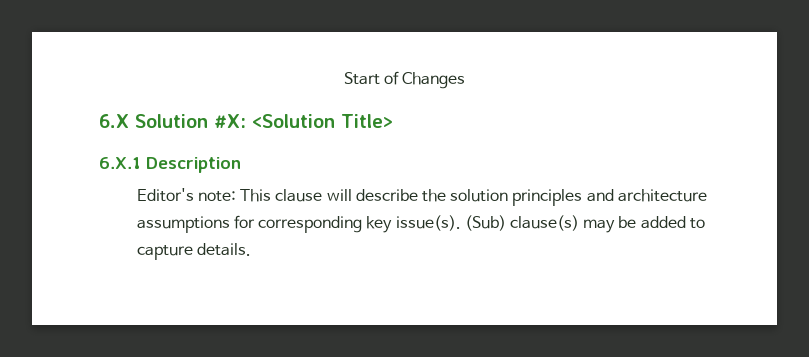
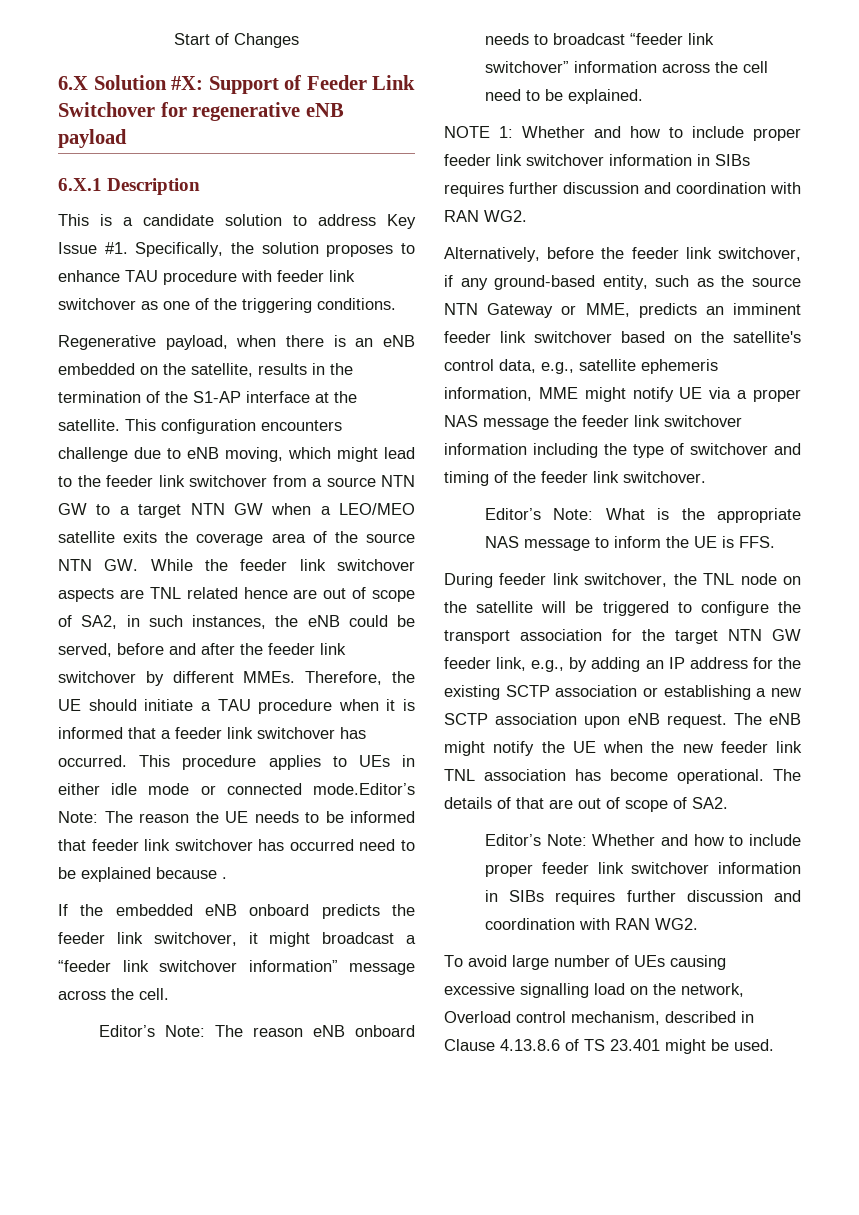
[252,114,393,128] [99,157,241,173] [136,188,707,206] [136,215,705,233] [136,243,252,260] <Solution Title> // 6.X.1 Description // Editor's note: This clause will describe the solution principles and architecture assumptions for corresponding key issue(s). (Sub) clause(s) may be added to capture details. -> [208,75,416,94] [58,102,344,121] [58,129,127,148] [58,178,201,195] [58,214,416,229] [58,242,415,257] [58,270,355,285] [58,298,396,313] [58,335,416,350] [58,363,353,377] [58,391,357,403] [58,419,342,434] [58,447,415,462] [58,475,415,487] [58,503,415,518] [58,531,415,546] [58,559,415,571] [58,587,415,602] [58,615,415,629] [58,643,346,657] [58,671,416,686] [58,699,415,714] [58,727,366,739] [58,755,416,770] [58,783,415,795] [58,811,415,823] [58,839,415,851] [58,867,227,882] [58,904,415,919] [58,932,416,947] [58,960,415,975] [58,988,169,1000] [99,1025,415,1037] [485,33,715,45] [485,61,769,73] [485,89,644,104] [444,126,801,141] [444,154,750,166] [444,182,801,197] [444,210,527,222] [444,247,801,262] [444,275,801,290] [444,303,801,318] [444,331,801,343] [444,359,718,374] [444,387,801,402] [444,415,742,430] [444,443,801,458] [444,471,706,486] [485,508,801,523] [485,536,776,551] [444,573,801,588] [444,601,801,616] [444,629,801,644] [444,657,801,672] [444,685,801,700] [444,713,801,728] [444,741,802,756] [444,769,801,784] [444,797,728,812] [485,834,801,846] [485,862,801,877] [485,890,801,905] [485,918,699,930] [444,955,726,970] [444,983,744,998] [444,1011,754,1025] [444,1039,774,1054] Support of Feeder Link Switchover for regenerative eNB payload // 6.X.1 Description // This is a candidate solution to address Key Issue #1. Specifically, the solution proposes to enhance TAU procedure with feeder link switchover as one of the triggering conditions. // Regenerative payload, when there is an eNB embedded on the satellite, results in the termination of the S1-AP interface at the satellite. This configuration encounters challenge due to eNB moving, which might lead to the feeder link switchover from a source NTN GW to a target NTN GW when a LEO/MEO satellite exits the coverage area of the source NTN GW. While the feeder link switchover aspects are TNL related hence are out of scope of SA2, in such instances, the eNB could be served, before and after the feeder link switchover by different MMEs. Therefore, the UE should initiate a TAU procedure when it is informed that a feeder link switchover has occurred. This procedure applies to UEs in either idle mode or connected mode.Editor’s Note: The reason the UE needs to be informed that feeder link switchover has occurred need to be explained because . // If the embedded eNB onboard predicts the feeder link switchover, it might broadcast a “feeder link switchover information” message across the cell. // Editor’s Note: The reason eNB onboard needs to broadcast “feeder link switchover” information across the cell need to be explained. // NOTE 1: Whether and how to include proper feeder link switchover information in SIBs requires further discussion and coordination with RAN WG2. // Alternatively, before the feeder link switchover, if any ground-based entity, such as the source NTN Gateway or MME, predicts an imminent feeder link switchover based on the satellite's control data, e.g., satellite ephemeris information, MME might notify UE via a proper NAS message the feeder link switchover information including the type of switchover and timing of the feeder link switchover. // Editor’s Note: What is the appropriate NAS message to inform the UE is FFS. // During feeder link switchover, the TNL node on the satellite will be triggered to configure the transport association for the target NTN GW feeder link, e.g., by adding an IP address for the existing SCTP association or establishing a new SCTP association upon eNB request. The eNB might notify the UE when the new feeder link TNL association has become operational. The details of that are out of scope of SA2. // Editor’s Note: Whether and how to include proper feeder link switchover information in SIBs requires further discussion and coordination with RAN WG2. // To avoid large number of UEs causing excessive signalling load on the network, Overload control mechanism, described in Clause 4.13.8.6 of TS 23.401 might be used.

